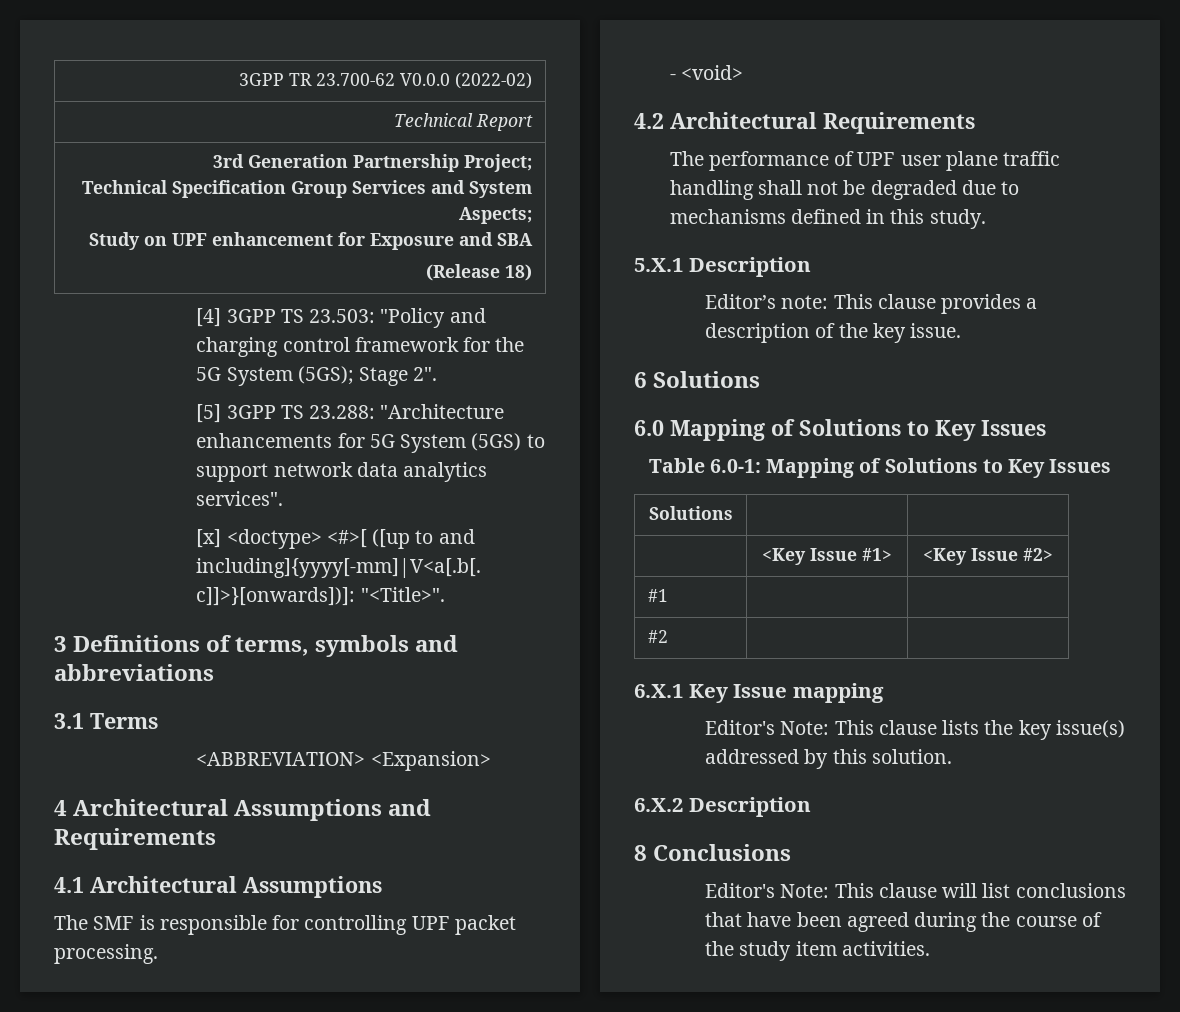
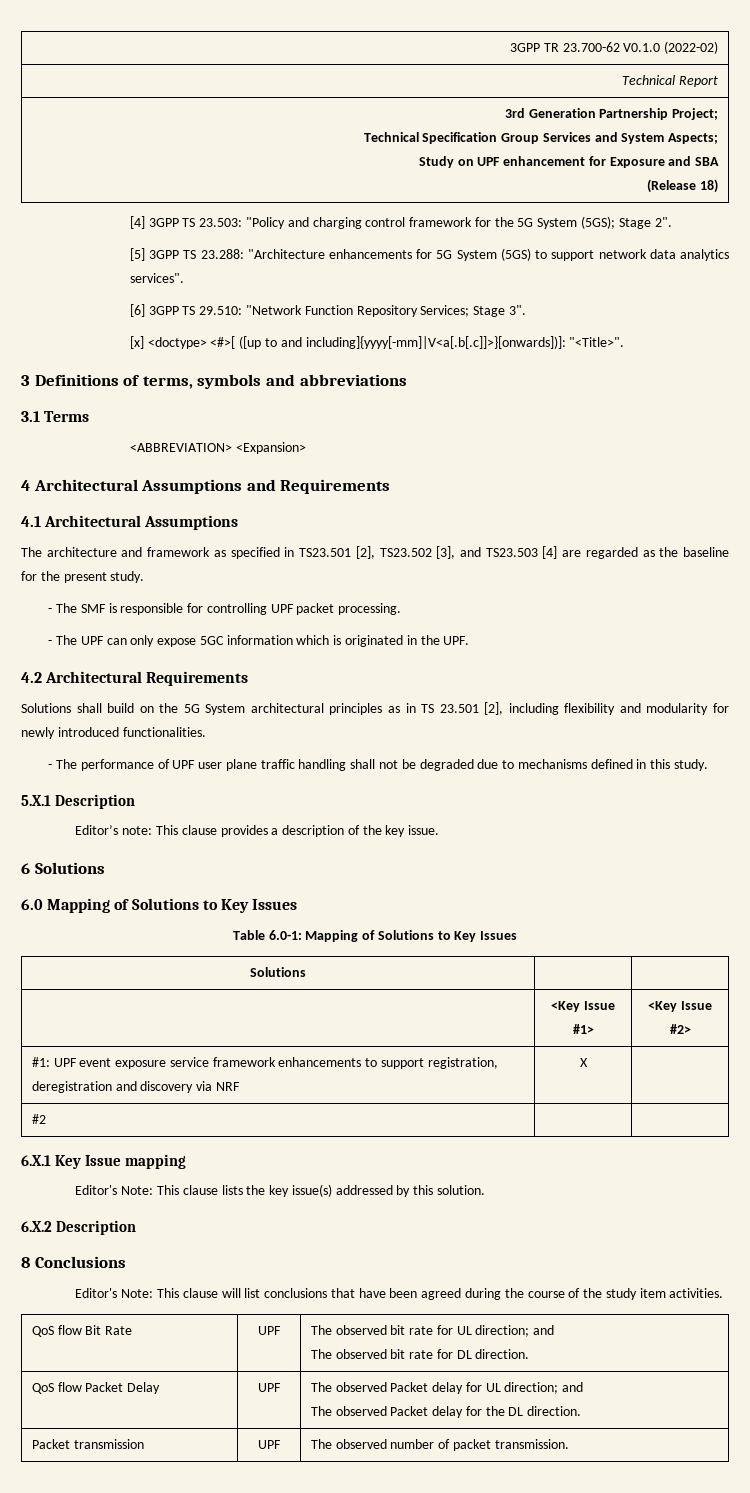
[400,73,451,86] V0.0.0 -> [623,43,661,52] V0.1.0
(284, 498) none -> [129,304,526,317] // [6] 3GPP TS 29.510: "Network Function Repository Services; Stage 3".
(88, 922) none -> [46,546,729,559] [21,571,145,583] [48,603,77,613] architecture and framework as specified in TS23.501 [2], TS23.502 [3], and TS23.503 [4] are regarded as the baseline for the present study. // - The
[680,65,743,80] [634,112,975,134] <void> // 4.2 Architectural Requirements // -> [55,635,470,647] [21,671,249,686] [21,702,729,715] [21,727,206,739] [48,764,53,769] The UPF can only expose 5GC information which is originated in the UPF. // 4.2 Architectural Requirements // Solutions shall build on the 5G System architectural principles as in TS 23.501 [2], including flexibility and modularity for newly introduced functionalities. // -
[647,589,668,602] #1 | -> [31,1057,498,1069] [31,1081,240,1093] [579,1058,588,1067] #1: UPF event exposure service framework enhancements to support registration, deregistration and discovery via NRF | X
(930, 948) none -> [31,1325,133,1337] [258,1326,281,1335] [310,1325,555,1337] [310,1349,530,1359] [31,1382,161,1394] [258,1383,281,1392] [310,1382,584,1394] [310,1406,582,1418] [31,1439,144,1449] [258,1440,281,1449] [310,1439,569,1451] // QoS flow Bit Rate | UPF | The observed bit rate for UL direction; and // The observed bit rate for DL direction. // QoS flow Packet Delay | UPF | The observed Packet delay for UL direction; and // The observed Packet delay for the DL direction. // Packet transmission | UPF | The observed number of packet transmission.

